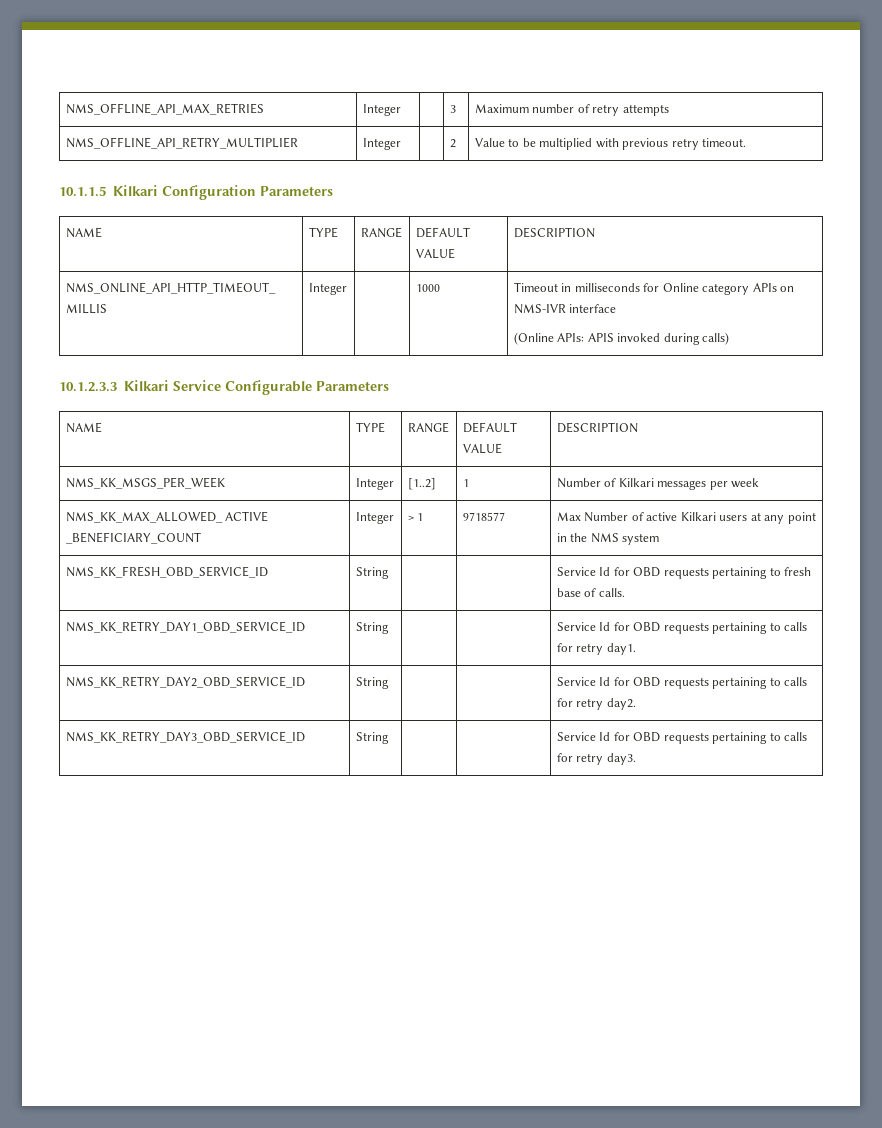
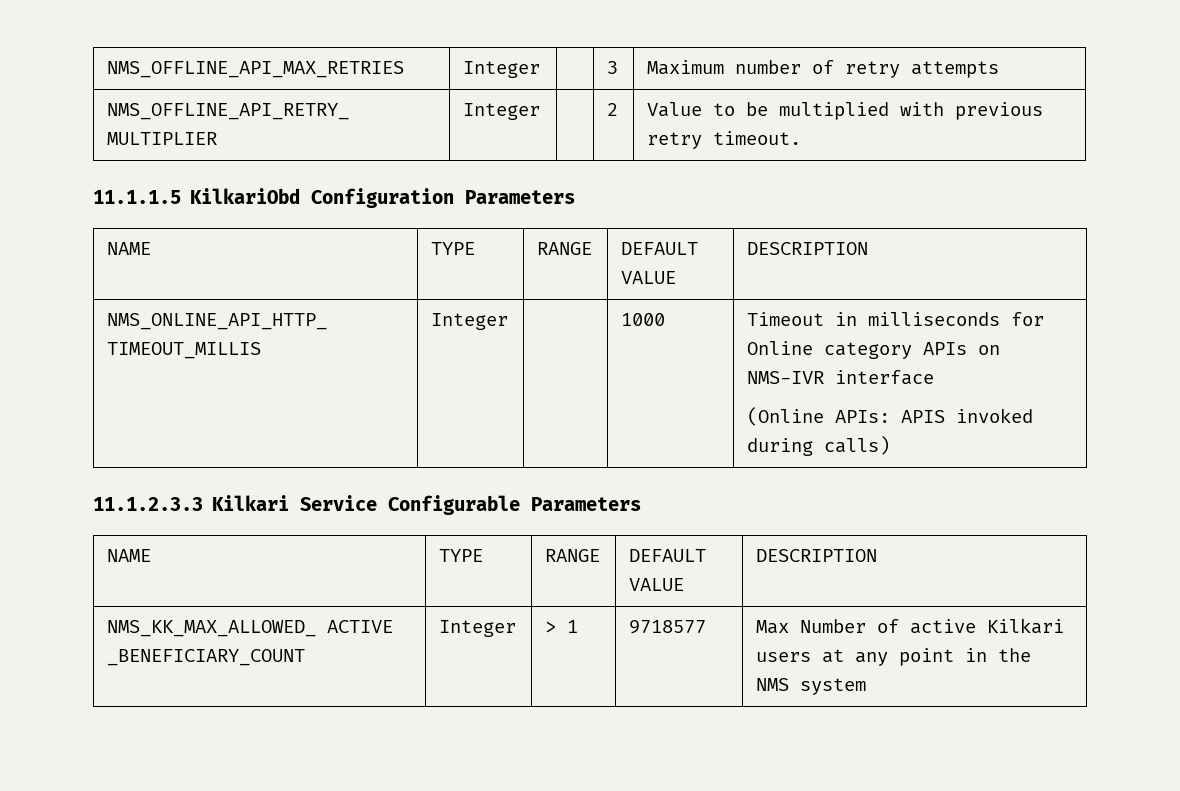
[59,185,159,197] 10.1.1.5 Kilkari -> [93,188,301,204] 11.1.1.5 KilkariObd
[59,382,117,392] 10.1.2.3.3 -> [93,497,203,511] 11.1.2.3.3
[65,477,225,489] [355,478,394,490] [407,478,436,490] [462,479,469,487] [556,478,760,490] // NMS_KK_MSGS_PER_WEEK | Integer | [1..2] | 1 | Number of Kilkari messages per week -> (878, 555) none
[65,566,268,578] [355,567,389,579] [556,567,812,579] [556,588,625,597] [65,621,305,633] [355,622,389,634] [556,622,808,634] [556,643,636,655] [65,676,305,688] [355,677,389,689] [556,677,808,689] [556,698,636,710] [65,731,305,743] [355,732,389,744] [556,732,808,744] [556,753,636,765] // NMS_KK_FRESH_OBD_SERVICE_ID | String | | | Service Id for OBD requests pertaining to fresh base of calls. // NMS_KK_RETRY_DAY1_OBD_SERVICE_ID | String | | | Service Id for OBD requests pertaining to calls for retry day1. // NMS_KK_RETRY_DAY2_OBD_SERVICE_ID | String | | | Service Id for OBD requests pertaining to calls for retry day2. // NMS_KK_RETRY_DAY3_OBD_SERVICE_ID | String | | | Service Id for OBD requests pertaining to calls for retry day3. -> (867, 686) none

